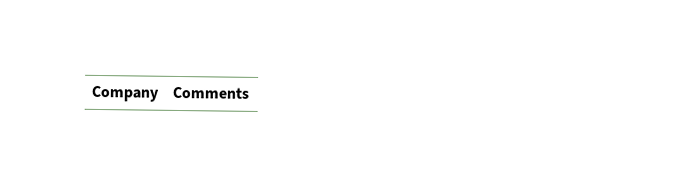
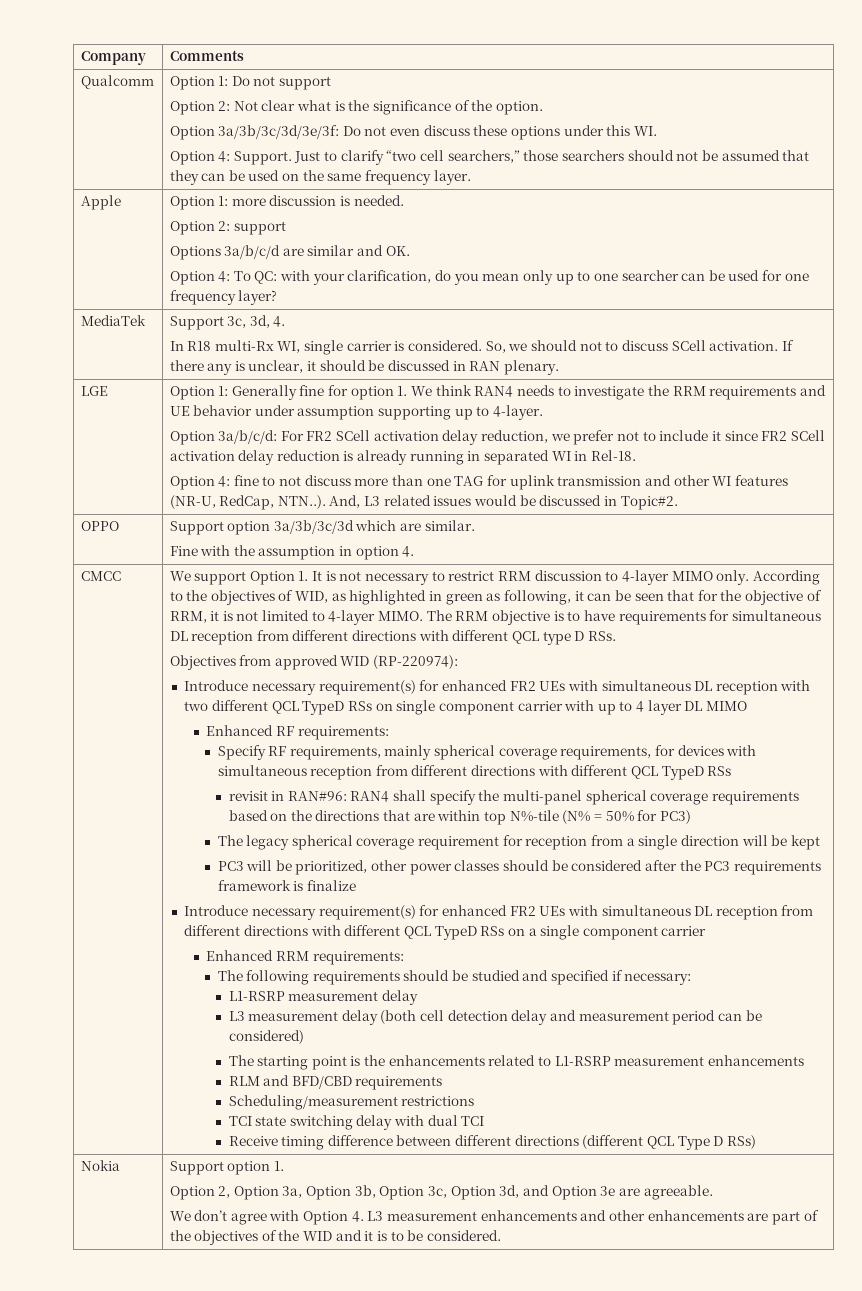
(250, 92) none -> [80,75,154,89] [169,76,332,90] [169,100,543,115] [169,125,657,140] [169,150,810,165] [169,170,471,185] [80,195,121,210] [169,195,404,210] [169,221,286,235] [169,245,410,260] [169,270,809,285] [169,290,278,305] [80,315,146,326] [169,315,286,330] [169,340,794,355] [169,360,559,375] [80,386,108,396] [169,385,826,400] [169,405,544,420] [169,430,825,445] [169,450,636,465] [169,475,788,490] [169,495,678,510] [80,521,119,531] [169,520,475,535] [169,545,415,560] [80,571,121,581] [169,570,820,585] [169,590,822,605] [169,610,821,625] [169,630,616,645] [169,655,459,670] [184,680,811,695] [184,700,748,715] [206,725,389,740] [217,745,757,760] [217,765,732,780] [228,790,799,805] [228,810,691,825] [217,835,820,850] [217,860,821,875] [217,880,356,891] [184,905,814,920] [184,925,707,940] [206,950,404,965] [217,970,692,985] [228,990,418,1005] [228,1010,762,1025] [228,1030,304,1044] [228,1055,804,1070] [228,1075,443,1090] [228,1095,475,1110] [228,1115,485,1130] [228,1135,756,1150] [80,1160,120,1171] [169,1161,284,1175] [169,1185,713,1200] [169,1210,819,1225] [169,1230,501,1245] // Qualcomm | Option 1: Do not support // Option 2: Not clear what is the significance of the option. // Option 3a/3b/3c/3d/3e/3f: Do not even discuss these options under this WI. // Option 4: Support. Just to clarify “two cell searchers,” those searchers should not be assumed that they can be used on the same frequency layer. // Apple | Option 1: more discussion is needed. // Option 2: support // Options 3a/b/c/d are similar and OK. // Option 4: To QC: with your clarification, do you mean only up to one searcher can be used for one frequency layer? // MediaTek | Support 3c, 3d, 4. // In R18 multi-Rx WI, single carrier is considered. So, we should not to discuss SCell activation. If there any is unclear, it should be discussed in RAN plenary. // LGE | Option 1: Generally fine for option 1. We think RAN4 needs to investigate the RRM requirements and UE behavior under assumption supporting up to 4-layer. // Option 3a/b/c/d: For FR2 SCell activation delay reduction, we prefer not to include it since FR2 SCell activation delay reduction is already running in separated WI in Rel-18. // Option 4: fine to not discuss more than one TAG for uplink transmission and other WI features (NR-U, RedCap, NTN..). And, L3 related issues would be discussed in Topic#2. // OPPO | Support option 3a/3b/3c/3d which are similar. // Fine with the assumption in option 4. // CMCC | We support Option 1. It is not necessary to restrict RRM discussion to 4-layer MIMO only. According to the objectives of WID, as highlighted in green as following, it can be seen that for the objective of RRM, it is not limited to 4-layer MIMO. The RRM objective is to have requirements for simultaneous DL reception from different directions with different QCL type D RSs. // Objectives from approved WID (RP-220974): // Introduce necessary requirement(s) for enhanced FR2 UEs with simultaneous DL reception with two different QCL TypeD RSs on single component carrier with up to 4 layer DL MIMO // Enhanced RF requirements: // Specify RF requirements, mainly spherical coverage requirements, for devices with simultaneous reception from different directions with different QCL TypeD RSs // revisit in RAN#96: RAN4 shall specify the multi-panel spherical coverage requirements based on the directions that are within top N%-tile (N% = 50% for PC3) // The legacy spherical coverage requirement for reception from a single direction will be kept // PC3 will be prioritized, other power classes should be considered after the PC3 requirements framework is finalize // Introduce necessary requirement(s) for enhanced FR2 UEs with simultaneous DL reception from different directions with different QCL TypeD RSs on a single component carrier // Enhanced RRM requirements: // The following requirements should be studied and specified if necessary: // L1-RSRP measurement delay // L3 measurement delay (both cell detection delay and measurement period can be considered) // The starting point is the enhancements related to L1-RSRP measurement enhancements // RLM and BFD/CBD requirements // Scheduling/measurement restrictions // TCI state switching delay with dual TCI // Receive timing difference between different directions (different QCL Type D RSs) // Nokia | Support option 1. // Option 2, Option 3a, Option 3b, Option 3c, Option 3d, and Option 3e are agreeable. // We don’t agree with Option 4. L3 measurement enhancements and other enhancements are part of the objectives of the WID and it is to be considered.

